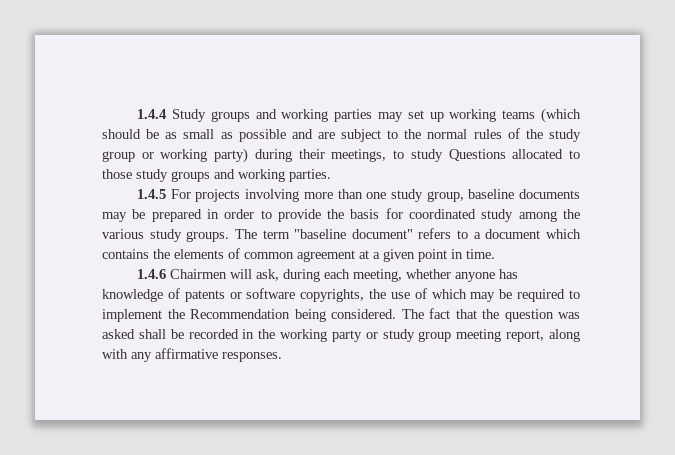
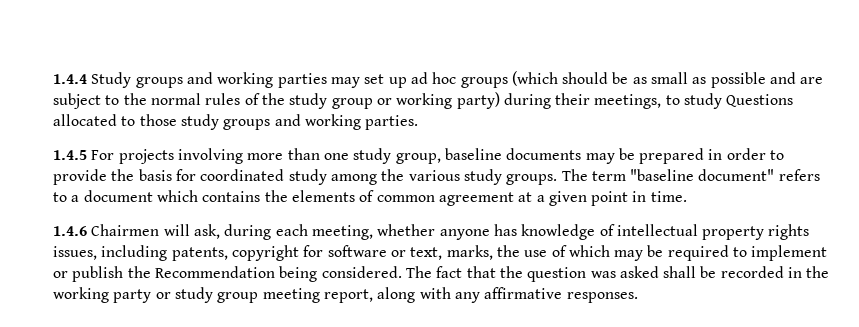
[449,109,536,122] working teams -> [410,72,508,88] ad hoc groups
[184,288,365,302] patents or software copyrights, -> [616,224,810,240] [53,245,493,261] intellectual property rights issues, including patents, copyright for software or text, marks,
(162, 315) none -> [53,266,124,282] or publish

